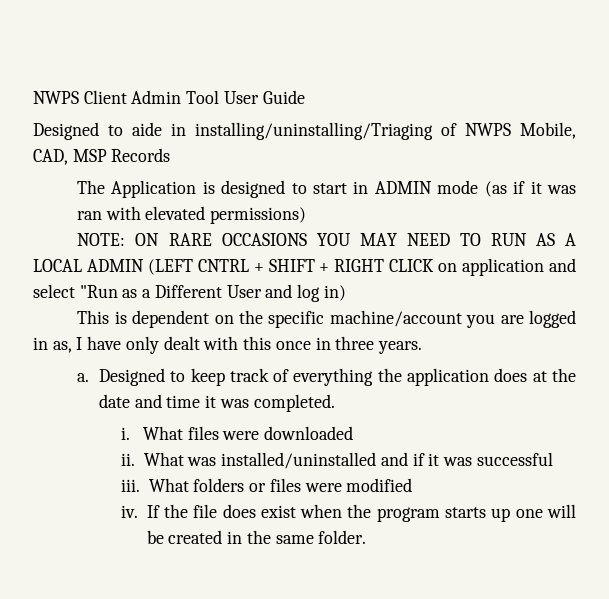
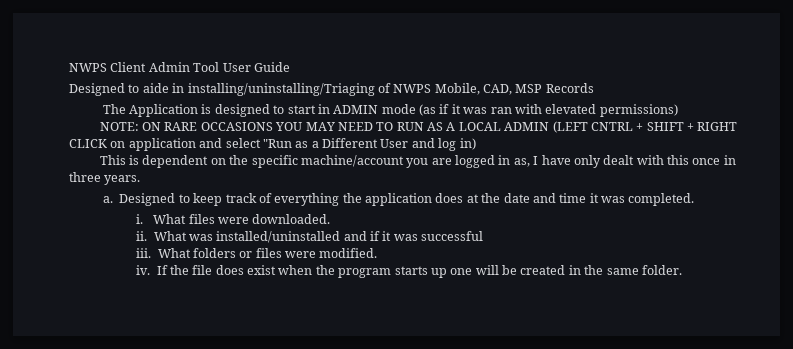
[264,426,354,440] downloaded -> [252,214,331,224] downloaded.
[346,478,413,492] modified -> [319,248,378,258] modified.

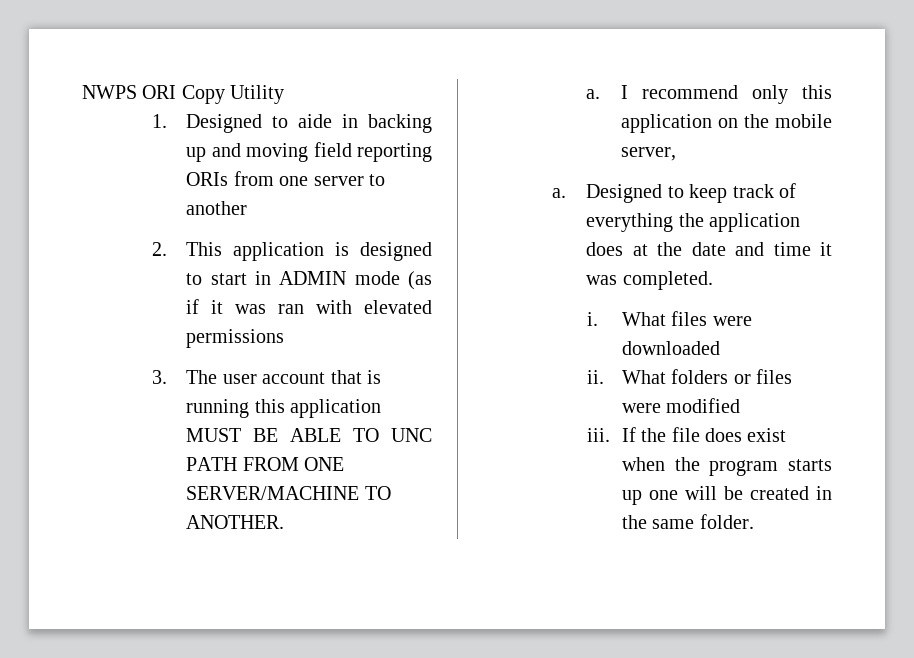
[69,62,290,72] [69,83,594,96] [102,104,199,117] NWPS Client Admin Tool User Guide // Designed to aide in installing/uninstalling/Triaging of NWPS Mobile, CAD, MSP Records // The Application -> [82,85,285,104] [151,114,432,133] [186,142,433,162] [186,171,385,186] [186,201,248,215] [151,242,325,261] NWPS ORI Copy Utility // 1. Designed to aide in backing up and moving field reporting ORIs from one server to another // 2. This application
[599,104,678,117] [99,121,738,133] [69,138,476,151] [99,155,736,168] [69,172,141,185] permissions) // NOTE: ON RARE OCCASIONS YOU MAY NEED TO RUN AS A LOCAL ADMIN (LEFT CNTRL + SHIFT + RIGHT CLICK on application and select "Run as a Different User and log in) // This is dependent on the specific machine/account you are logged in as, I have only dealt with this once in three years. -> [186,329,285,348] [151,370,381,384] [186,399,382,418] [186,428,432,442] [186,457,345,471] [186,486,391,500] [186,515,285,529] [586,85,832,104] [621,114,832,133] [621,147,677,161] permissions // 3. The user account that is running this application MUST BE ABLE TO UNC PATH FROM ONE SERVER/MACHINE TO ANOTHER. // a. I recommend only this application on the mobile server,
[252,214,331,224] [136,231,484,243] [136,248,152,258] downloaded. // ii. What was installed/uninstalled and if it was successful // iii. -> [621,341,720,355] [587,370,604,384] downloaded // ii.
[319,248,378,258] [136,265,151,275] modified. // iv. -> [666,398,741,413] [587,428,610,442] modified // iii.

